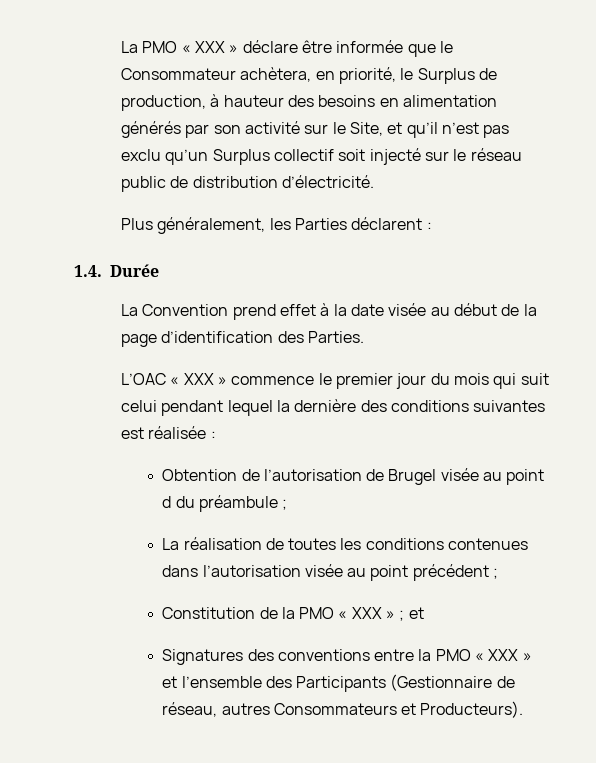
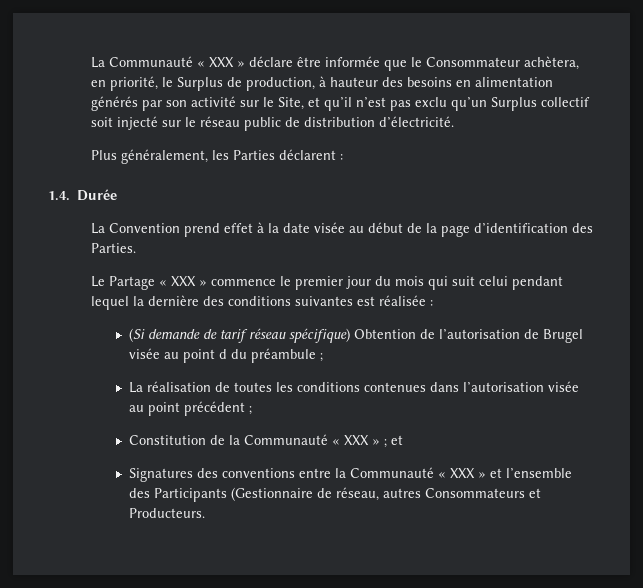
[121,41,178,53] La PMO -> [91,56,194,68] La Communauté
[121,373,167,385] L’OAC -> [91,276,156,290] Le Partage
(216, 435) none -> [128,328,350,343] (Si demande de tarif réseau spécifique)
[299,607,335,619] PMO -> [243,434,328,445] Communauté
[435,649,471,661] PMO -> [349,467,434,478] Communauté
[420,701,524,718] Producteurs). -> [128,508,205,518] Producteurs.

